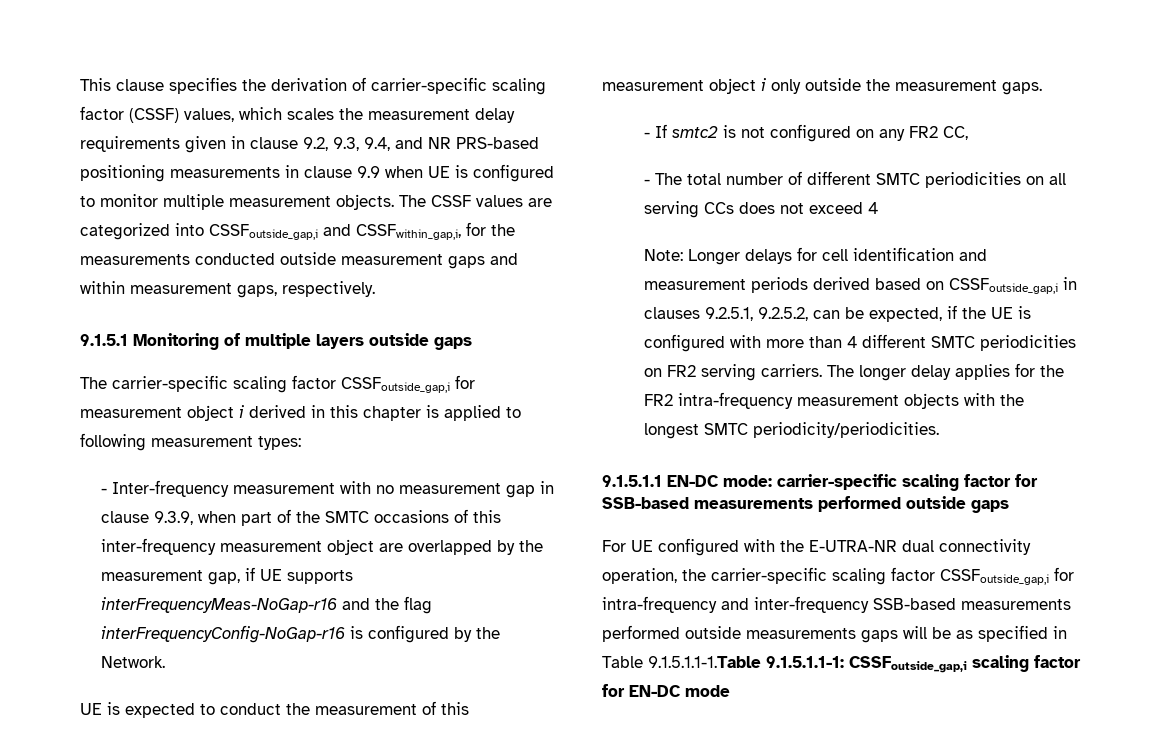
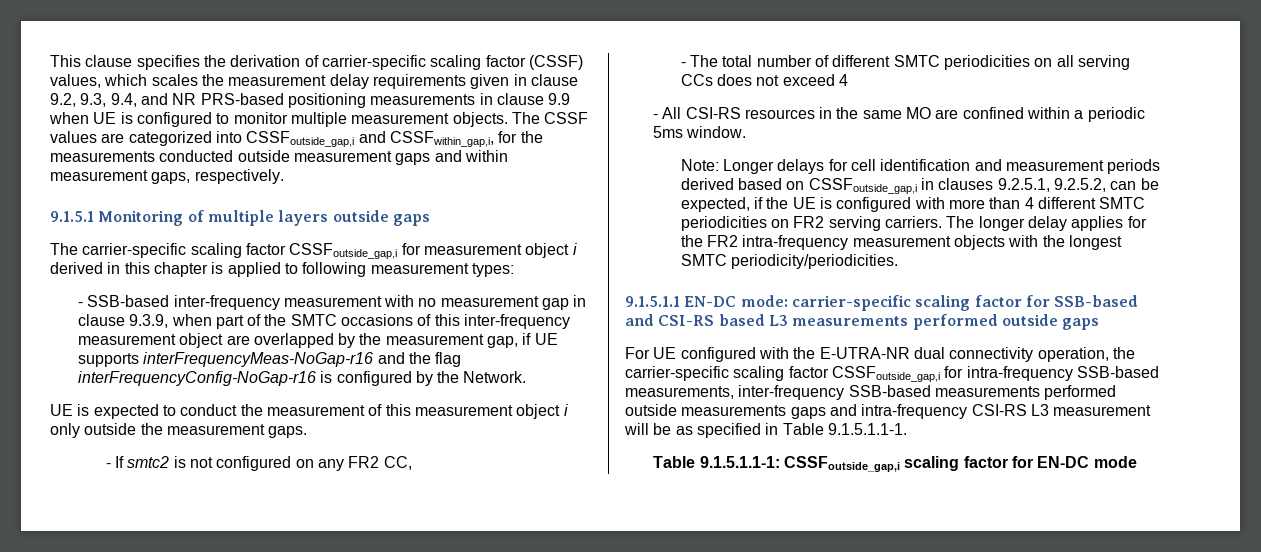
[112,480,230,497] Inter-frequency -> [87,295,280,310] SSB-based inter-frequency
(879, 208) none -> [652,107,1145,122] [652,126,747,138] // - All CSI-RS resources in the same MO are confined within a periodic 5ms window.
(689, 503) none -> [625,314,788,326] and CSI-RS based L3
[721,598,749,610] and -> [1076,366,1159,378] [625,386,734,399] SSB-based measurements,
(898, 636) none -> [829,404,1152,419] and intra-frequency CSI-RS L3 measurement
[648,656,761,668] 9.1.5.1.1-1.Table -> [827,423,907,435] [653,456,696,468] 9.1.5.1.1-1. // Table

